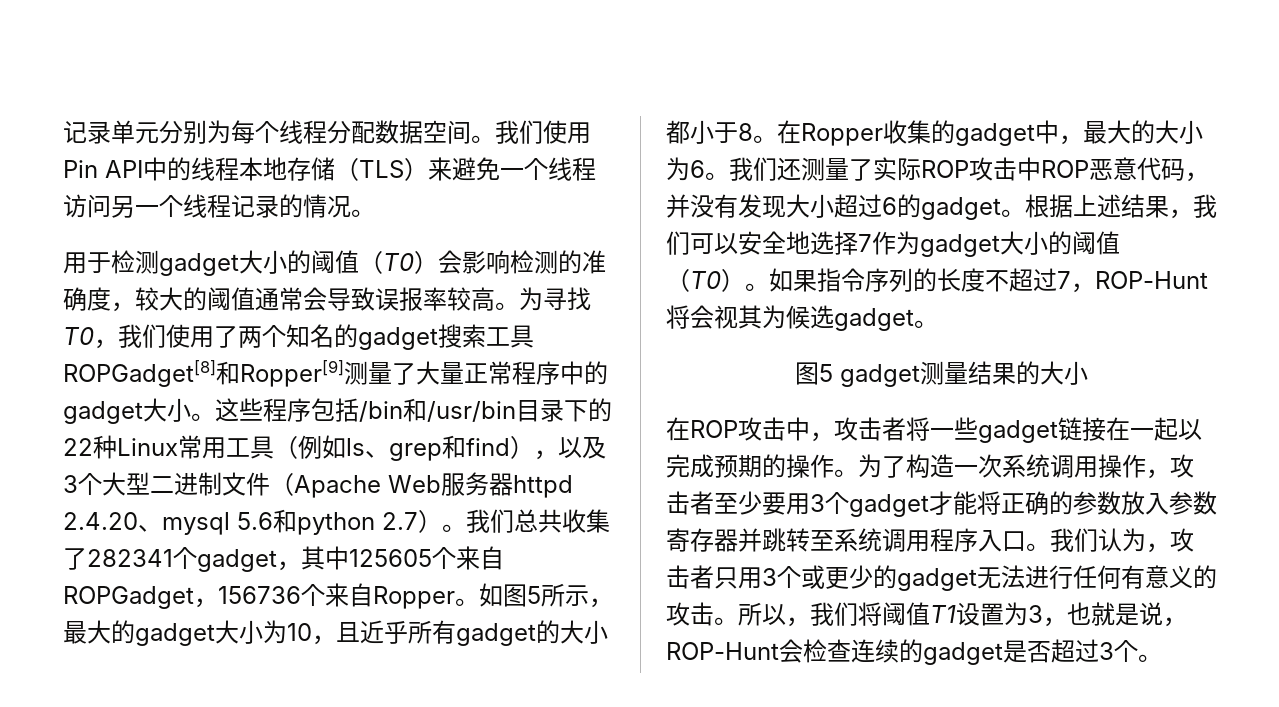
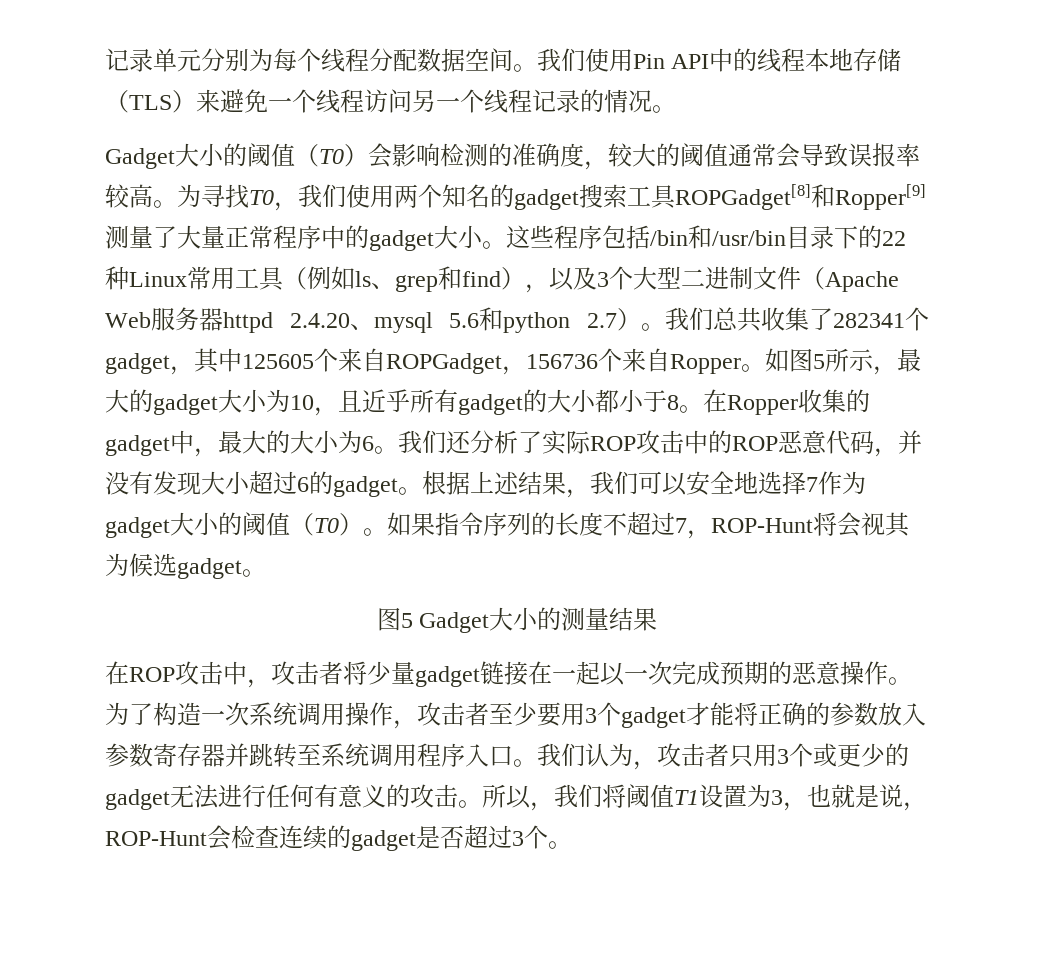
[63,250,239,276] 用于检测gadget -> [105,148,175,169] Gadget
[214,326,238,348] 了 -> (394, 196) none
[801,157,849,181] 测量 -> [470,430,518,454] 分析
(1041, 169) none -> [708,430,732,454] 的
[840,364,920,387] gadget -> [419,607,562,633] Gadget大小的
[1016,361,1088,385] 的大小 -> (658, 619) none
[930,417,978,440] 一些 -> [367,661,415,685] 少量
(1202, 429) none -> [624,661,672,685] 一次
(786, 466) none -> [792,661,841,685] 恶意

